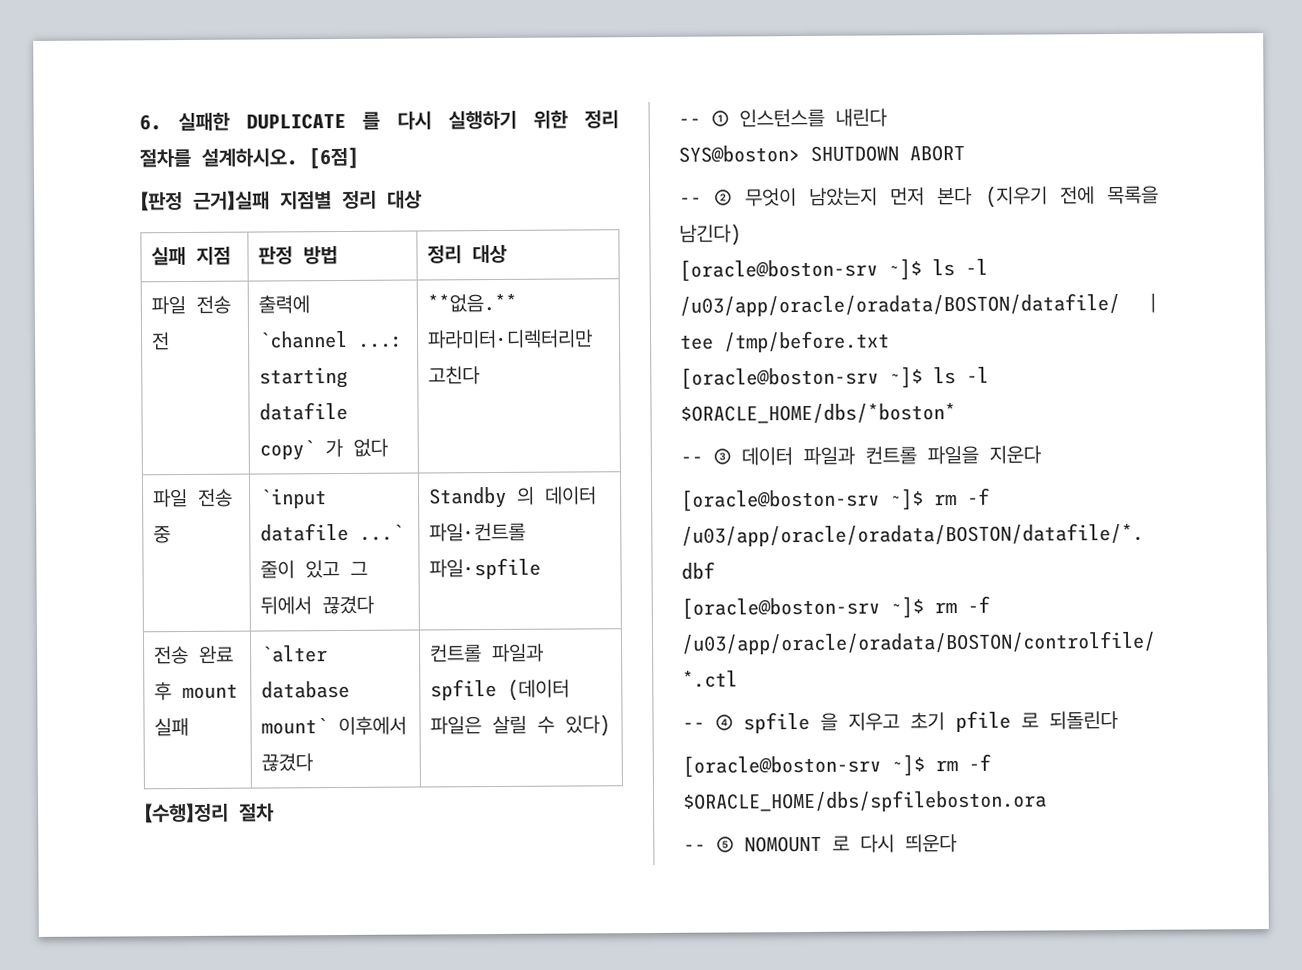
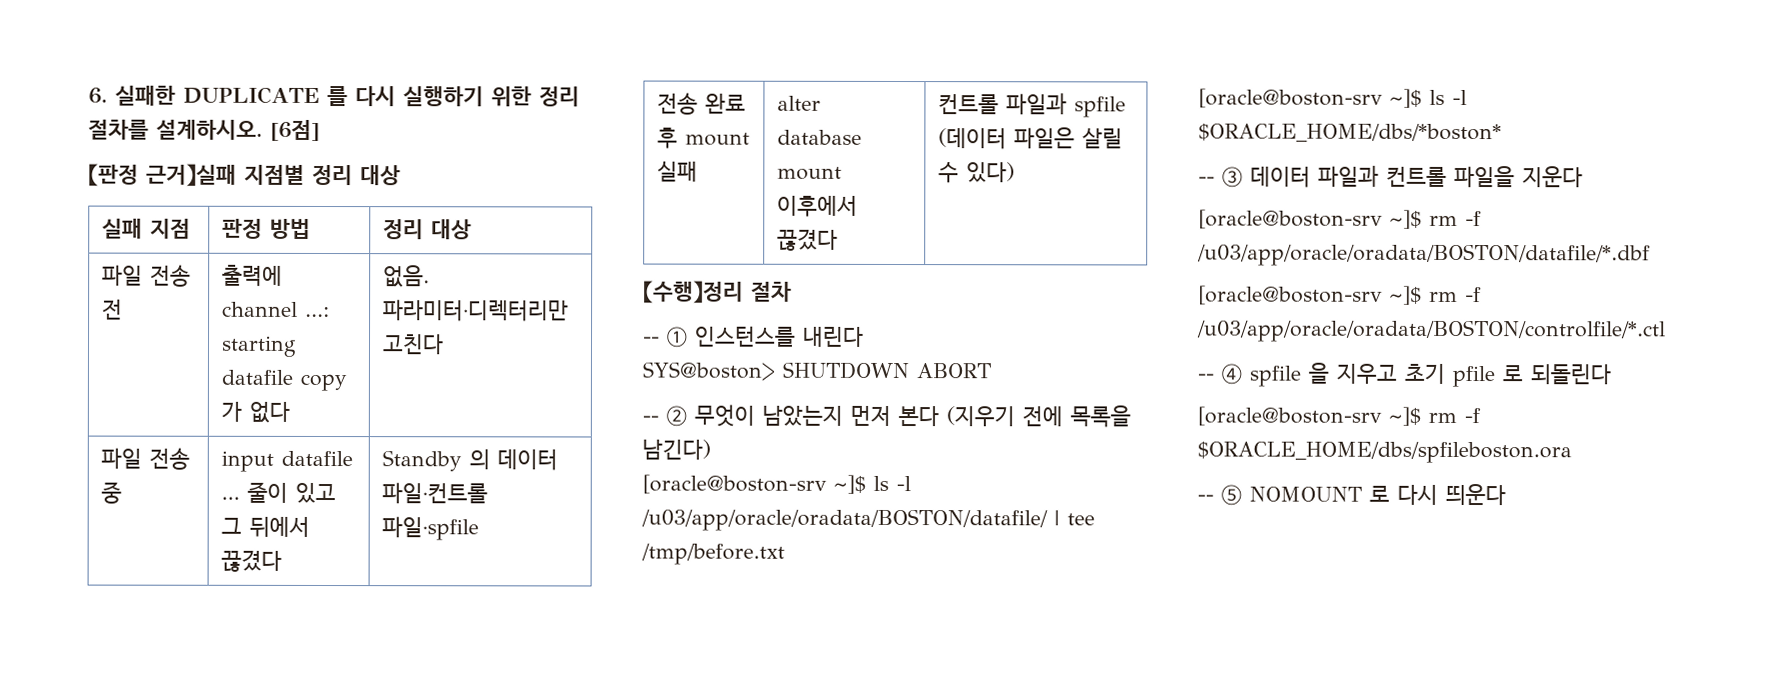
[258,330,348,349] `channel -> [222,301,299,317] channel
[258,440,315,461] copy` -> [300,373,348,392] copy
[426,293,517,313] **없음.** -> [383,265,431,288] 없음.
[259,488,327,509] [259,522,404,542] `input datafile ...` -> [221,450,354,472] [221,496,241,500] input datafile ...
[260,645,328,663] [260,680,350,699] [260,718,328,735] `alter database mount` -> [777,95,822,111] [777,129,863,145] [777,166,843,180] alter database mount

